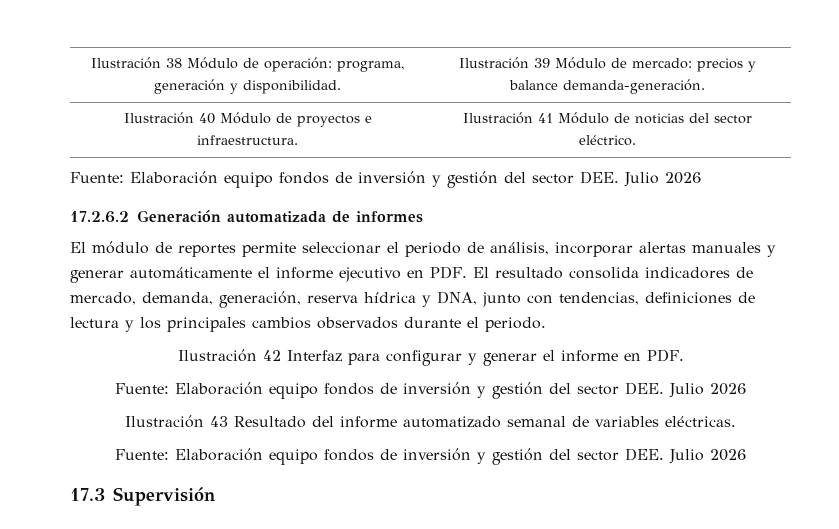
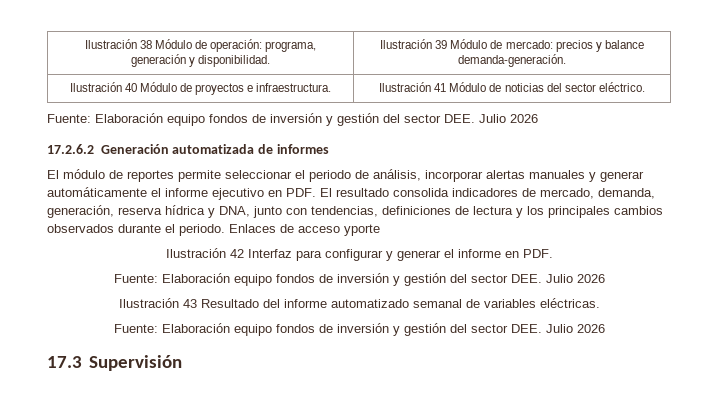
(546, 324) none -> [229,224,380,236] Enlaces de acceso yporte

